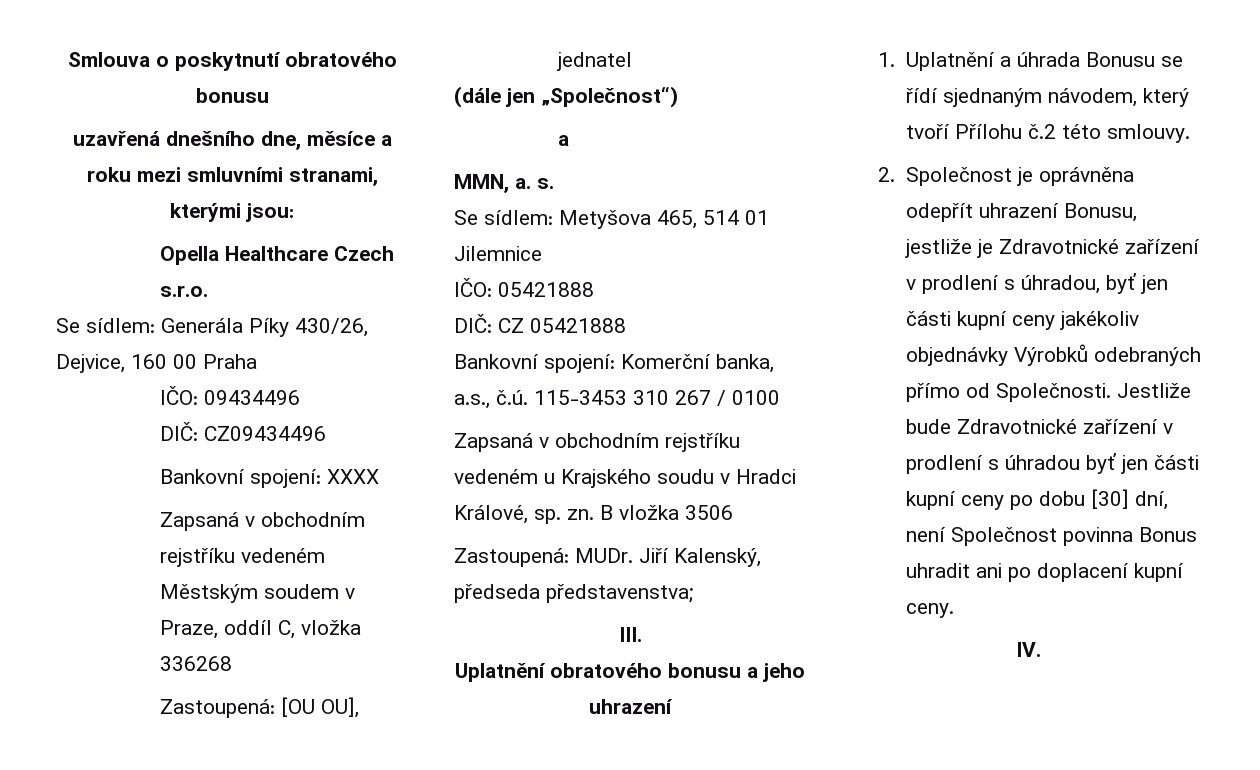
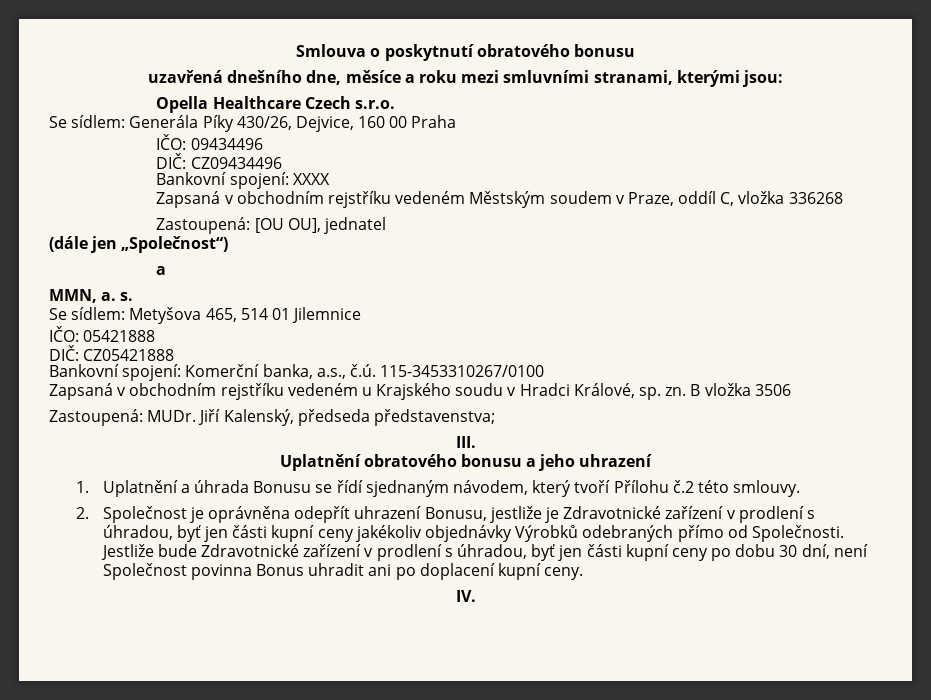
[498,318,626,333] CZ 05421888 -> [83,349,175,361] CZ05421888
[534,390,780,406] 115-3453 310 267 / 0100 -> [380,365,545,377] 115-3453310267/0100
[1004,455,1080,470] úhradou -> [456,544,527,559] úhradou,
[1090,489,1129,509] [30] -> [779,545,798,557] 30

